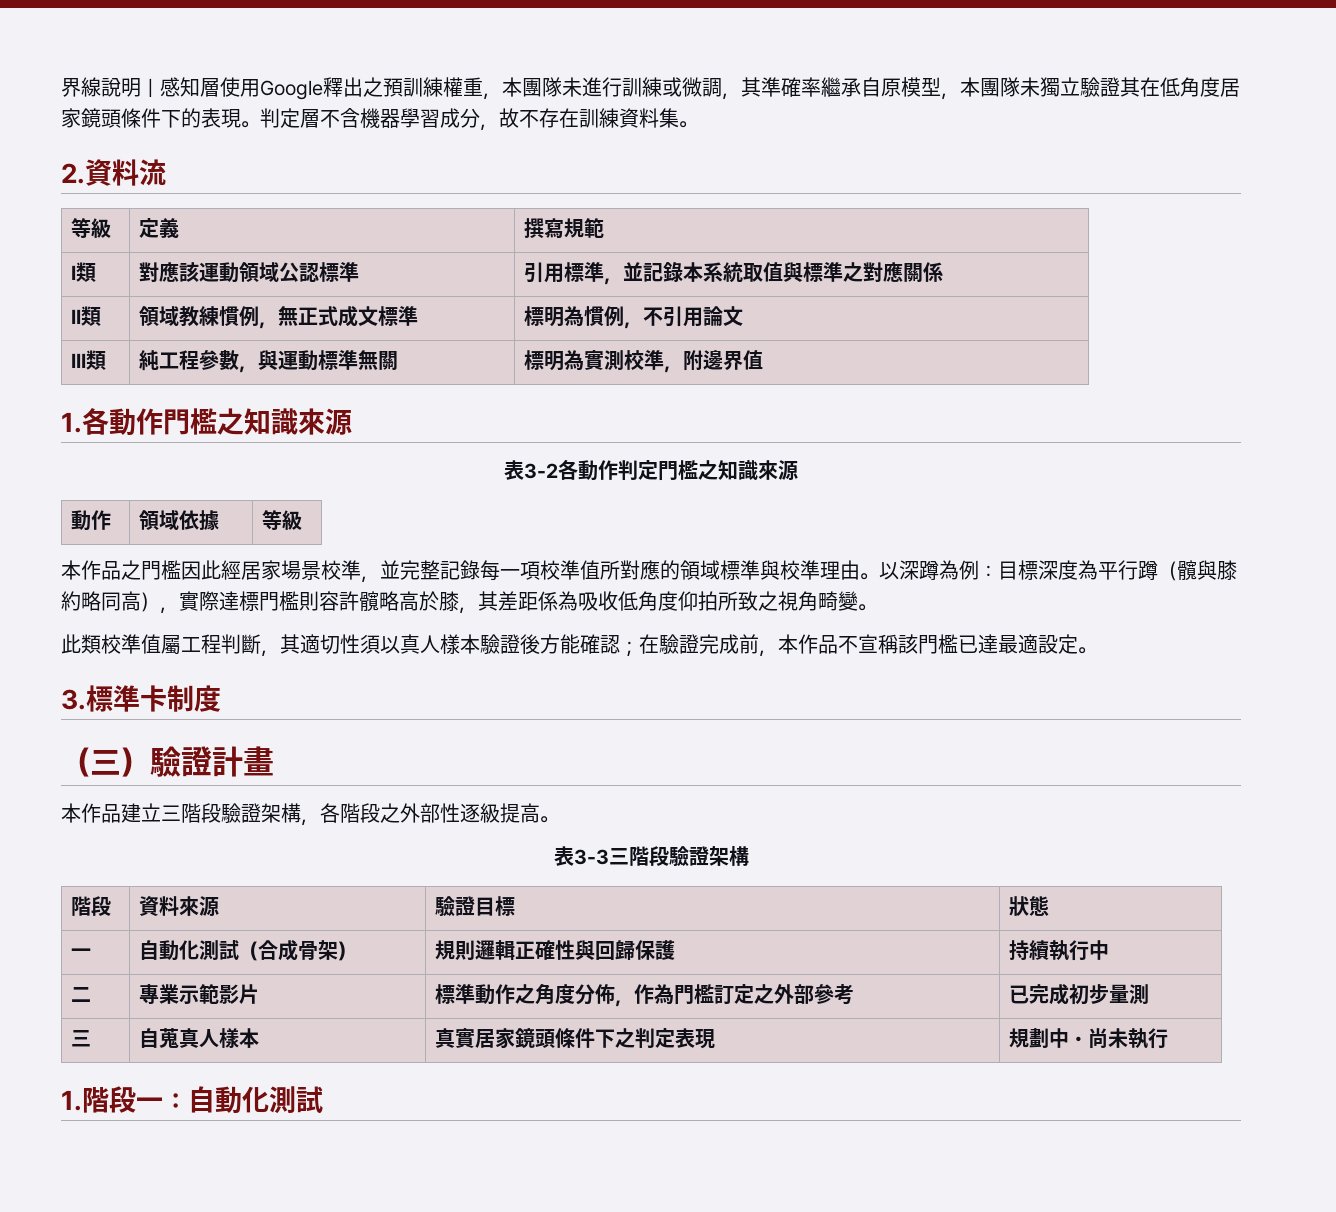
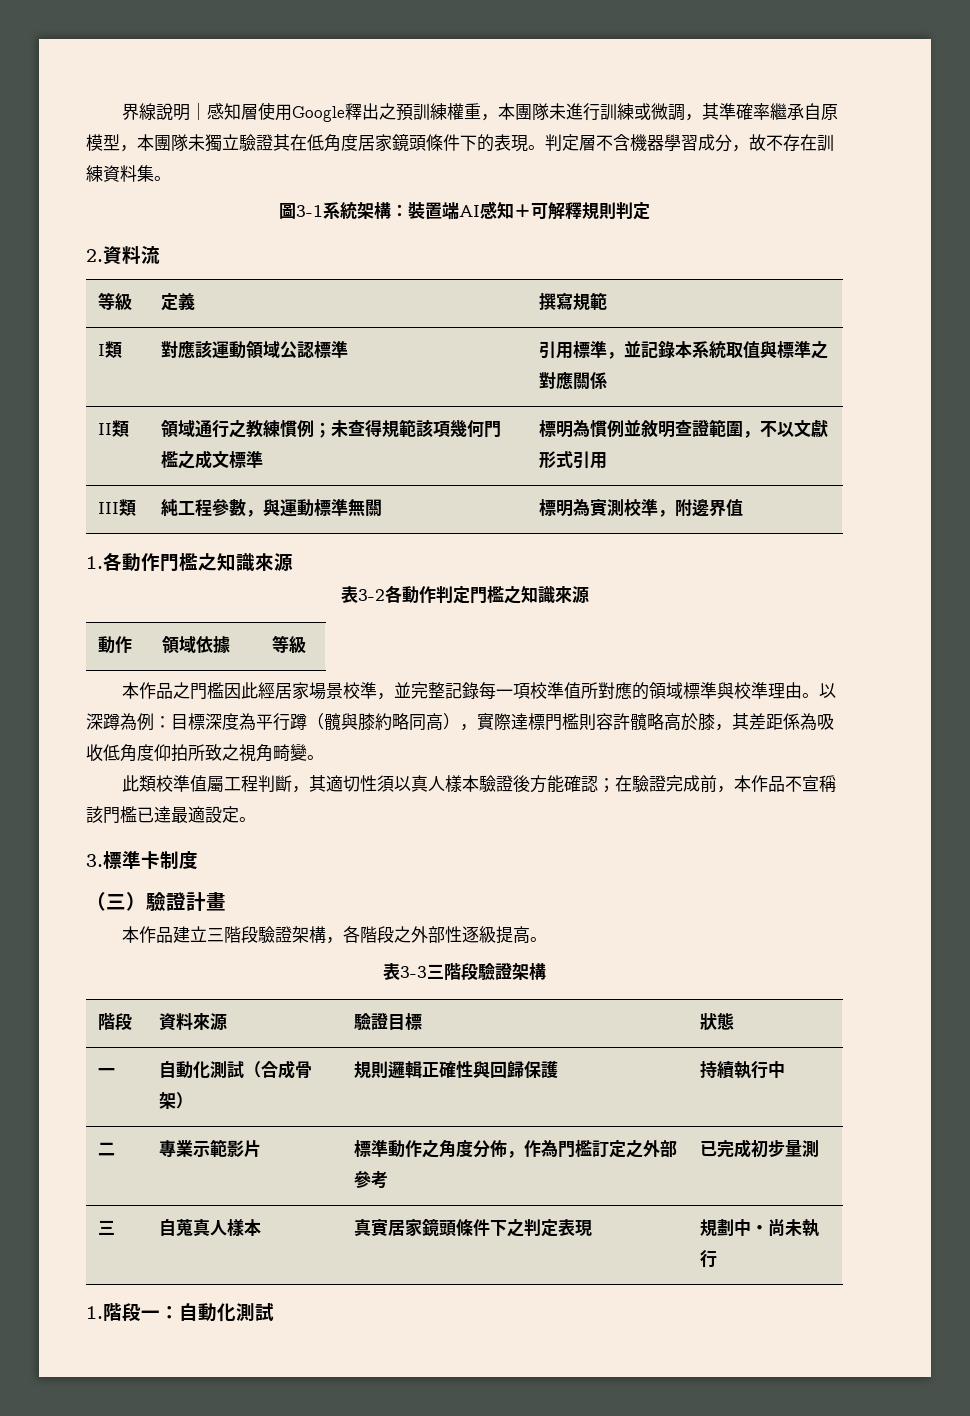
(698, 124) none -> [279,201,650,220] // 圖3-1系統架構：裝置端AI感知＋可解釋規則判定
(180, 316) none -> [194,420,246,438] 通行之
[259,306,339,329] ，無正式 -> [313,419,501,438] [160,451,195,469] ；未查得規範該項幾何門檻之
[624,306,744,329] ，不引用論文 -> [623,419,828,438] [538,451,607,469] 並敘明查證範圍，不以文獻形式引用

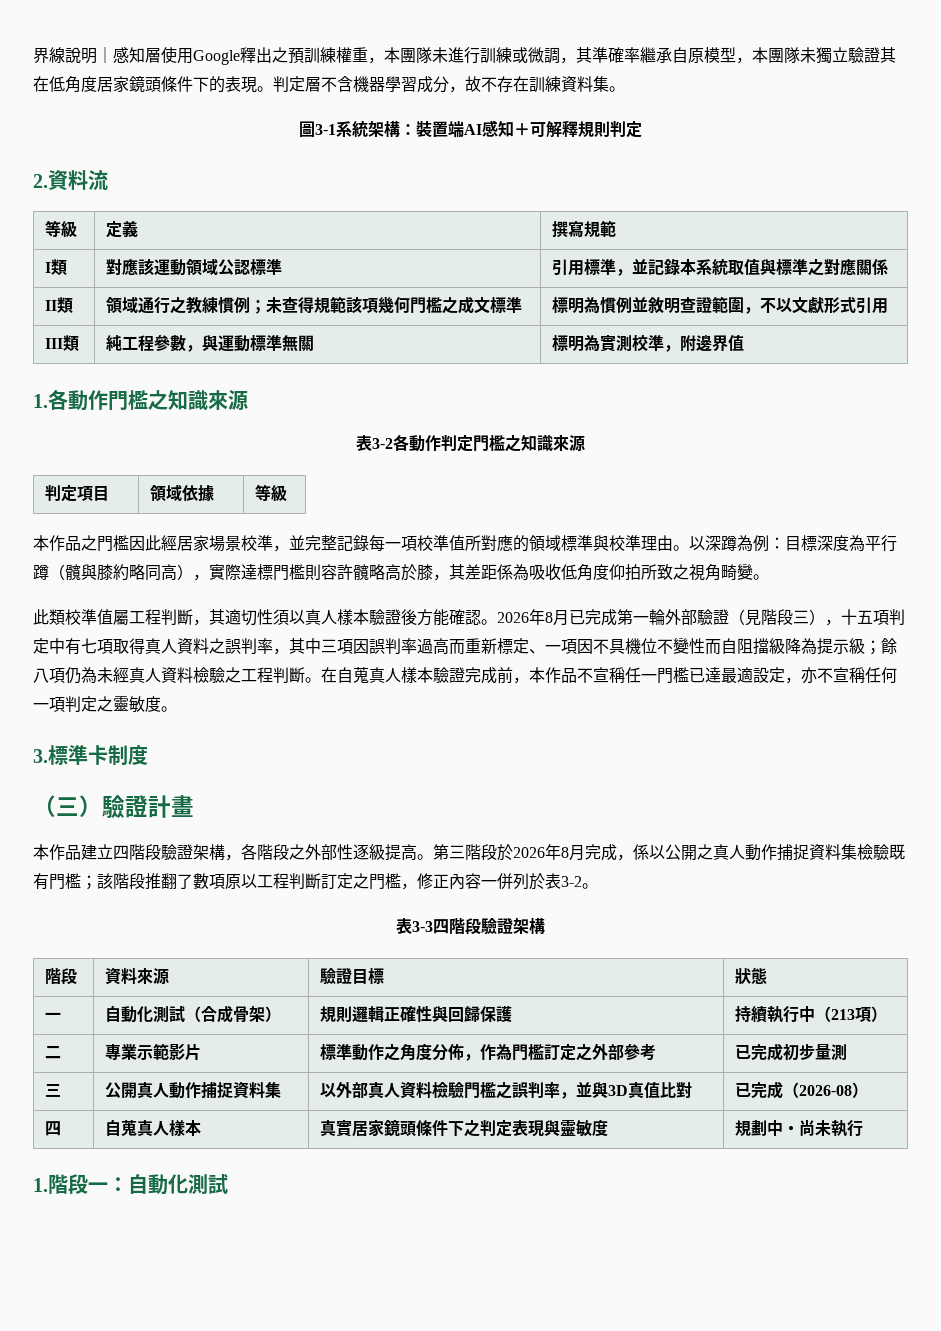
[97,636,132,653] 動作 -> [44,485,109,502] 判定項目
[598,775,633,793] ；在 -> [481,609,905,626] [33,637,897,655] [33,667,433,684] 。2026年8月已完成第一輪外部驗證（見階段三），十五項判定中有七項取得真人資料之誤判率，其中三項因誤判率過高而重新標定、一項因不具機位不變性而自阻擋級降為提示級；餘八項仍為未經真人資料檢驗之工程判斷。在自蒐真人樣本
[86,806,103,823] 該 -> [625,667,657,683] 任一
(239, 814) none -> [785,667,897,684] [33,696,161,712] ，亦不宣稱任何一項判定之靈敏度
[207,928,225,942] 三 -> [113,845,129,860] 四
(548, 939) none -> [433,844,905,861] [33,873,598,890] 第三階段於2026年8月完成，係以公開之真人動作捕捉資料集檢驗既有門檻；該階段推翻了數項原以工程判斷訂定之門檻，修正內容一併列於表3-2。
[427,964,444,979] 三 -> [433,919,449,934] 四
(785, 1069) none -> [814,1006,887,1022] （213項）
(115, 1227) none -> [104,1081,281,1099] [319,1081,692,1099] [734,1081,868,1099] [44,1121,61,1136] | 公開真人動作捕捉資料集 | 以外部真人資料檢驗門檻之誤判率，並與3D真值比對 | 已完成（2026-08） // 四
(592, 1228) none -> [543,1119,608,1137] 與靈敏度

